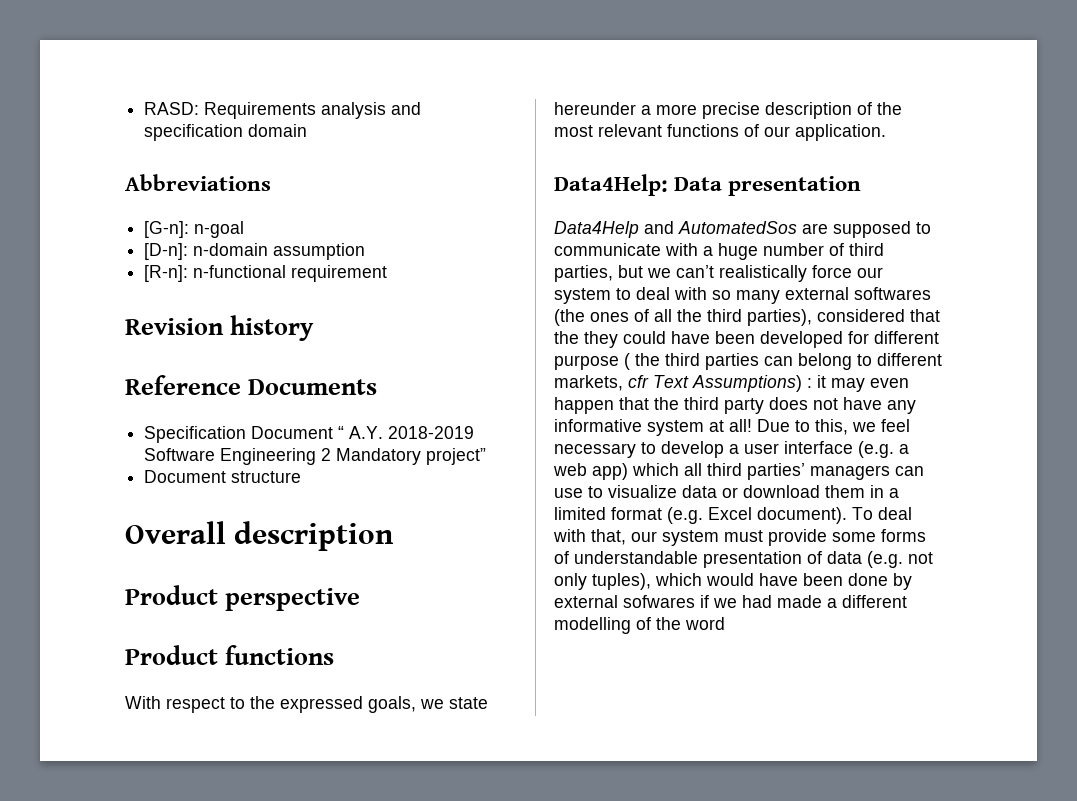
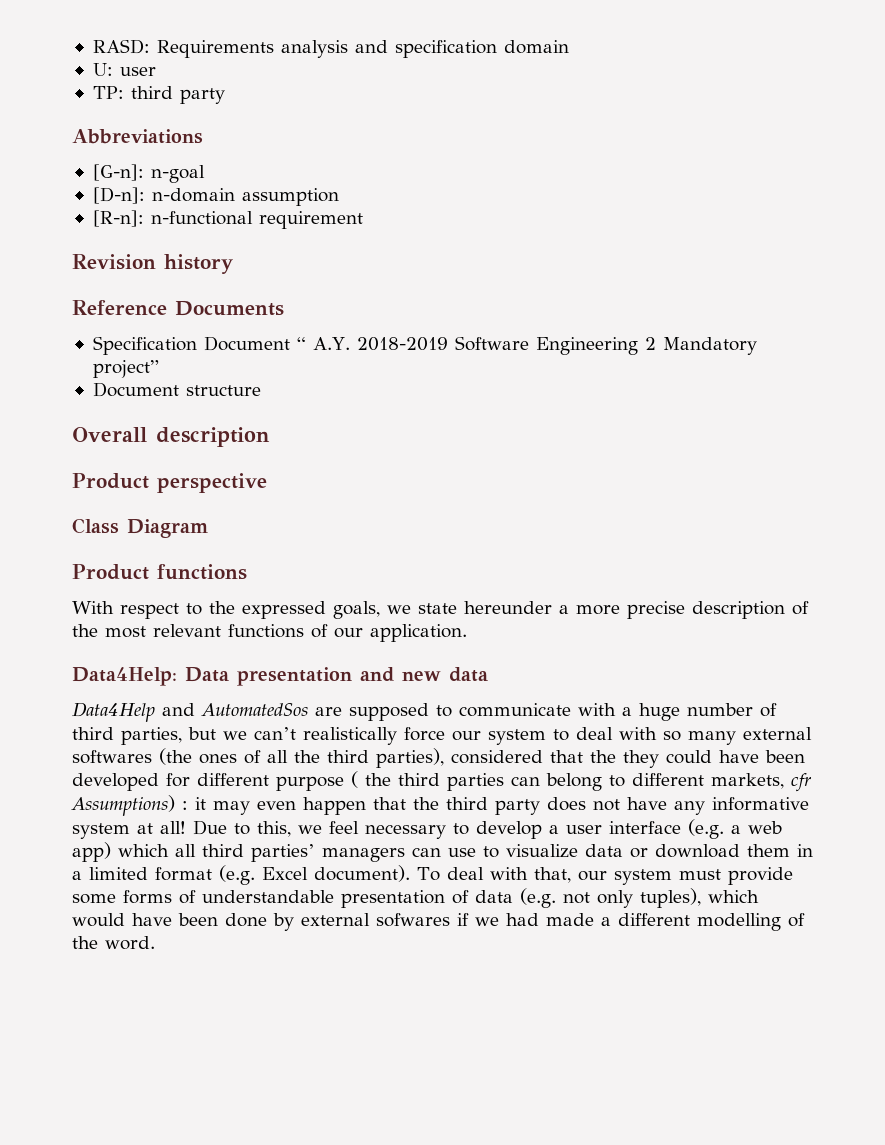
(308, 130) none -> [92,63,156,76] [92,86,225,104] // U: user // TP: third party
(361, 599) none -> [72,518,208,538] // Class Diagram
(862, 186) none -> [360,667,488,682] and new data
[653,375,689,388] Text -> (812, 782) none
[685,617,725,630] word -> [105,936,155,950] word.

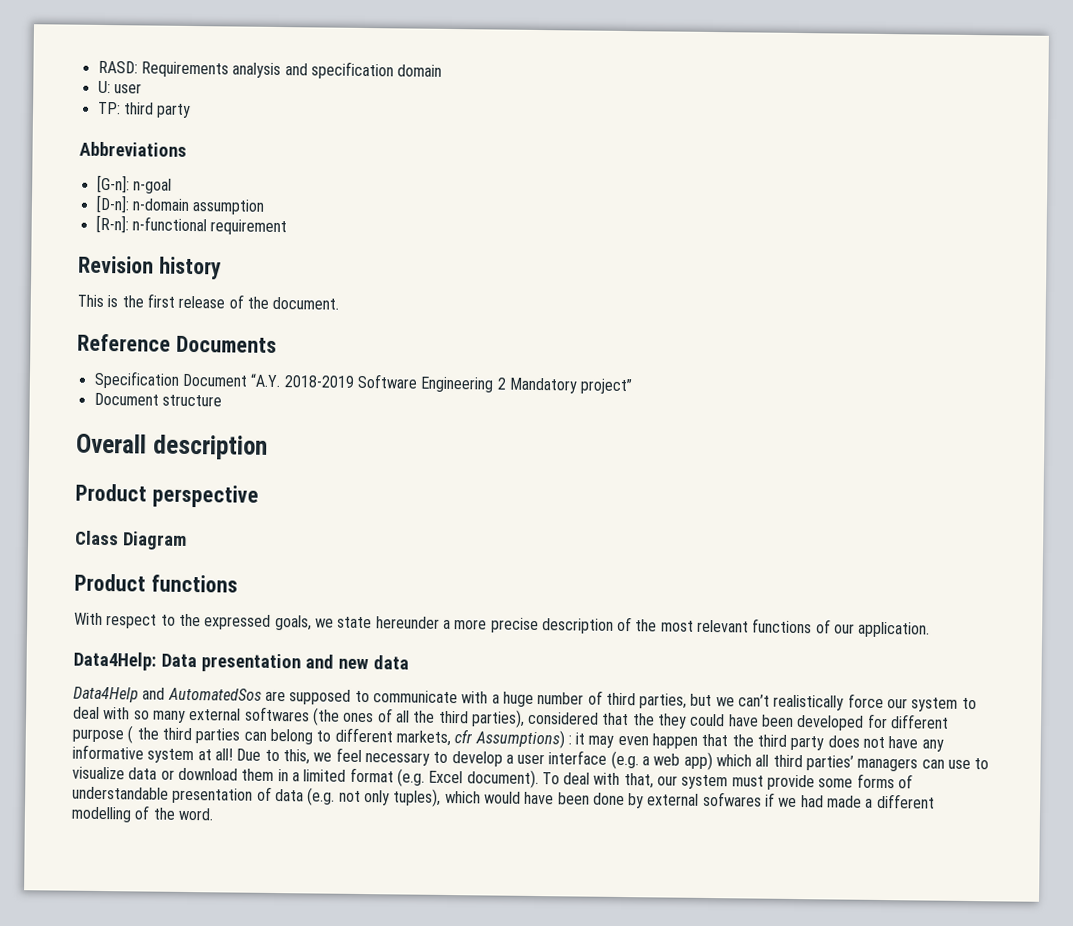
(233, 264) none -> [77,293,340,310] // This is the first release of the document.
[296,337,350,350] “ A.Y. -> [250,373,282,388] “A.Y.

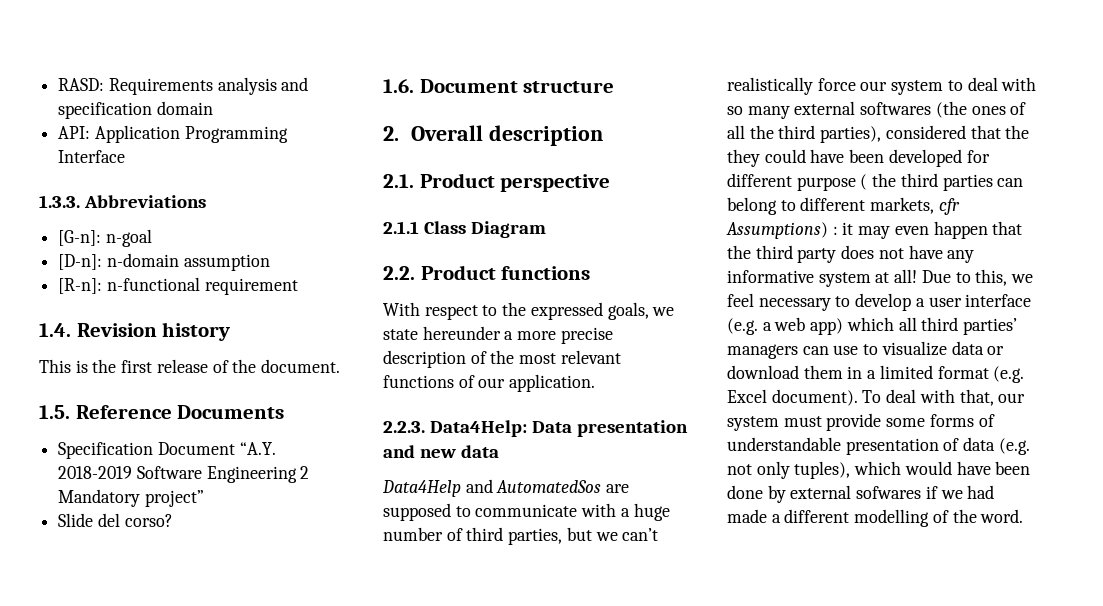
[97,80,142,94] [96,101,192,118] U: user // TP: third party // -> [58,125,288,143] [58,150,126,163] [39,195,80,208] API: Application Programming Interface // 1.3.3.
(288, 227) none -> [39,323,71,337] 1.4.
(340, 303) none -> [39,405,70,419] 1.5.
(633, 386) none -> [58,513,173,527] [383,79,414,93] Slide del corso? // 1.6.
(222, 400) none -> [383,126,399,141] 2.
(268, 447) none -> [383,174,414,188] 2.1.
(259, 496) none -> [383,221,419,234] 2.1.1
(187, 540) none -> [383,266,415,280] 2.2.
(931, 629) none -> [383,421,425,433] 2.2.3.

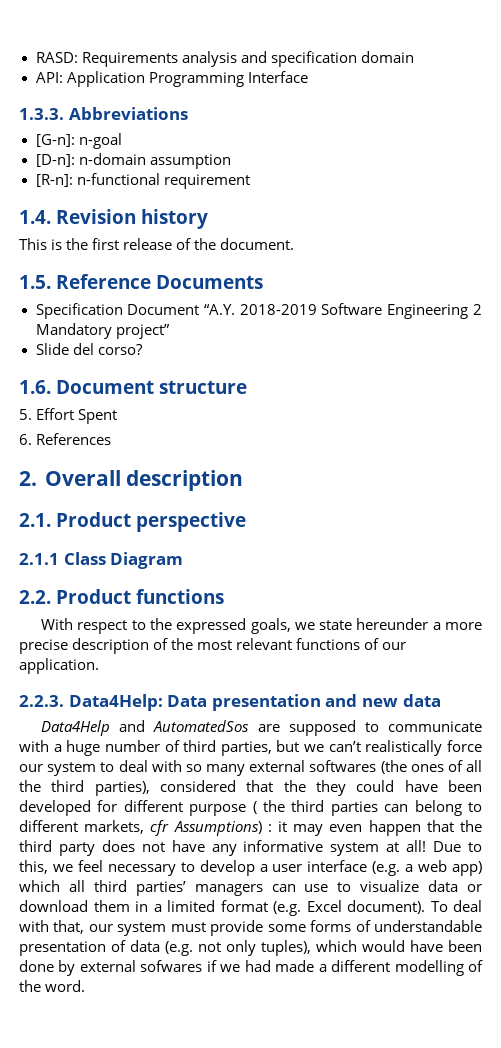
(615, 87) none -> [19,408,118,424] [19,433,112,445] // 5. Effort Spent // 6. References

